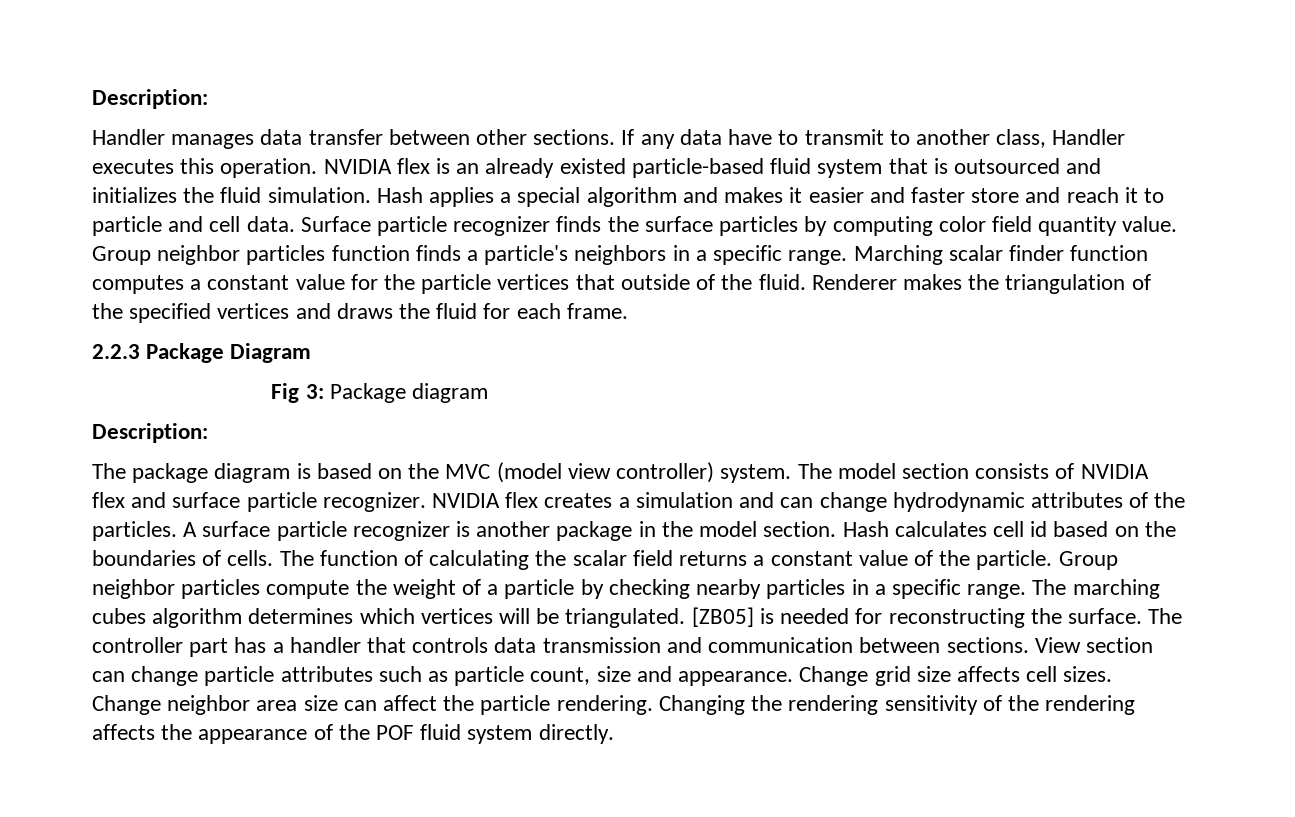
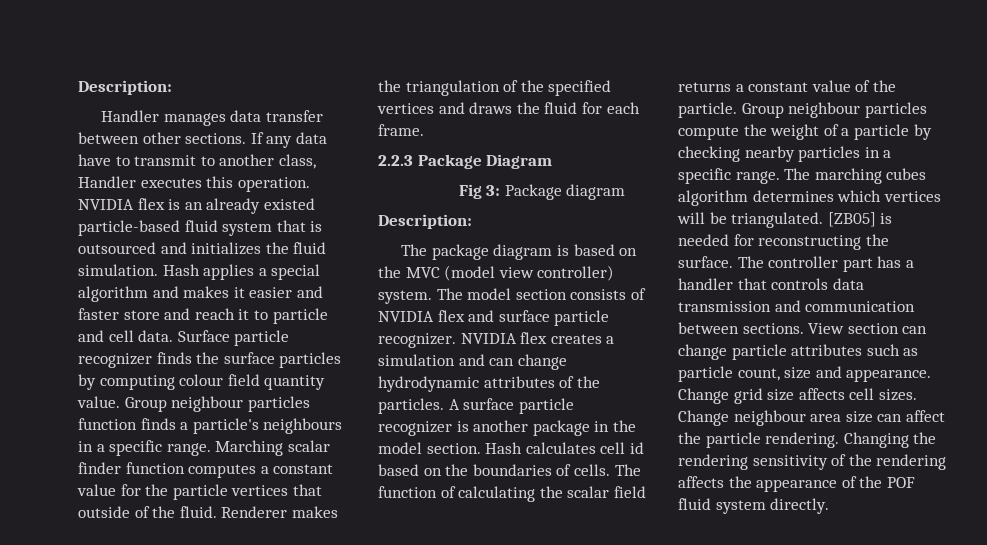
[938,216,986,232] color -> [179,374,224,386] colour
[157,245,241,265] neighbor -> [171,396,244,412] neighbour
[574,245,667,265] neighbors -> [263,418,343,434] neighbours
[92,579,175,599] neighbor -> [788,102,861,118] neighbour
[167,695,251,715] neighbor -> [733,410,806,426] neighbour

